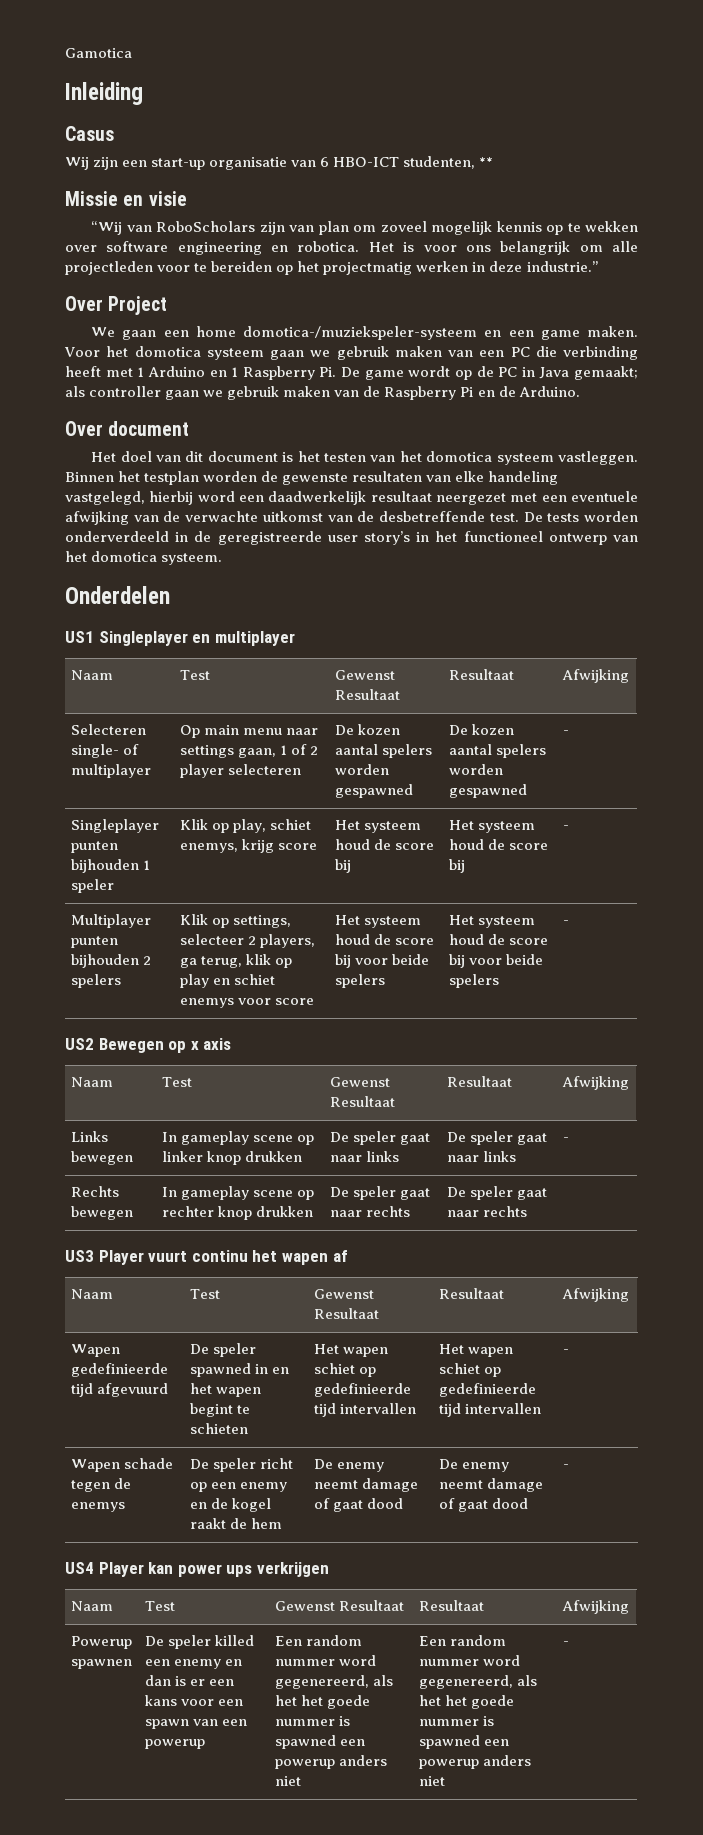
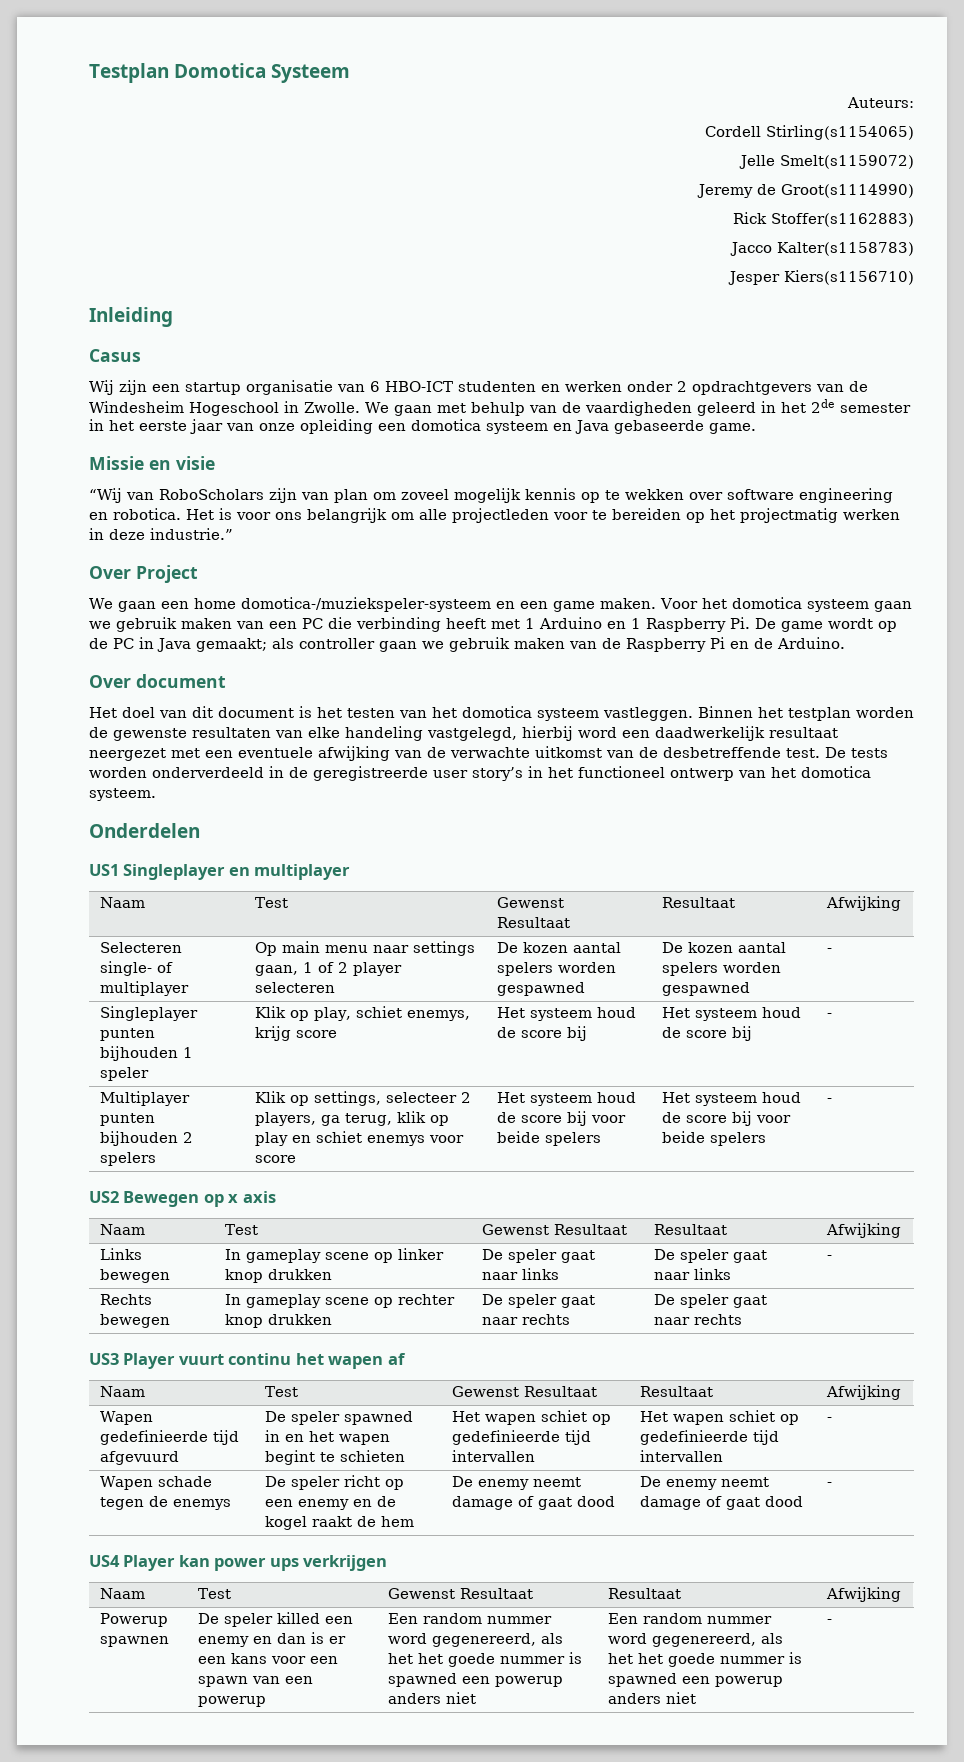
[65,48,132,58] Gamotica -> [89,63,351,83] [847,97,914,108] [705,125,914,140] [739,155,914,169] [697,184,914,198] [733,212,914,227] [730,242,914,256] [728,270,914,285] Testplan Domotica Systeem // Auteurs: // Cordell Stirling(s1154065) // Jelle Smelt(s1159072) // Jeremy de Groot(s1114990) // Rick Stoffer(s1162883) // Jacco Kalter(s1158783) // Jesper Kiers(s1156710)
[151,158,206,170] start-up -> [185,382,241,395] startup
[403,156,494,169] studenten, ** -> [458,381,868,395] [89,399,911,416] [89,419,756,434] studenten en werken onder 2 opdrachtgevers van de Windesheim Hogeschool in Zwolle. We gaan met behulp van de vaardigheden geleerd in het 2de semester in het eerste jaar van onze opleiding een domotica systeem en Java gebaseerde game.

